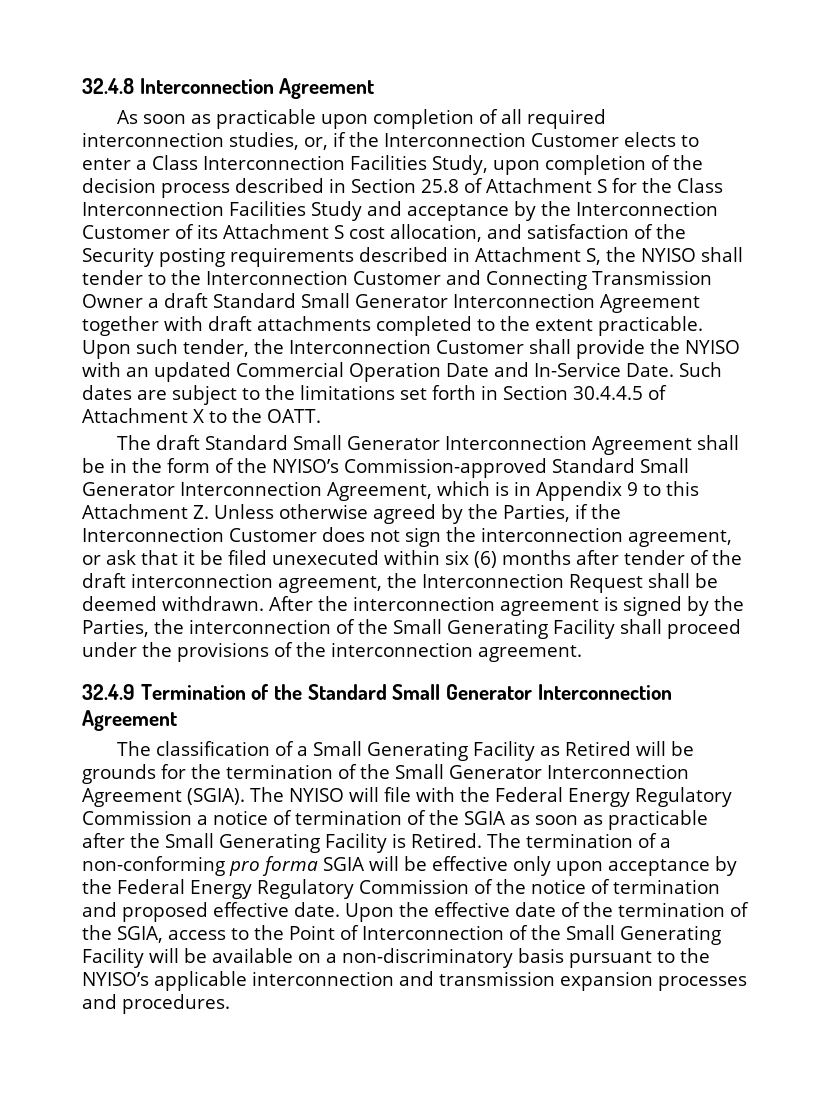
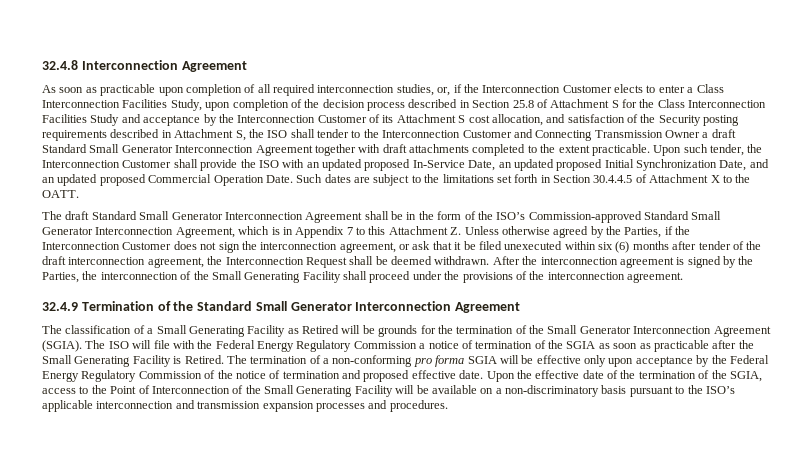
[641,248,696,262] NYISO -> [267,130,288,138] ISO
[685,340,740,354] NYISO -> [258,160,279,168] ISO
[236,362,621,382] Commercial Operation Date and In-Service -> [364,159,769,171] [42,174,264,186] proposed In-Service Date, an updated proposed Initial Synchronization Date, and an updated proposed Commercial Operation
[272,459,339,473] NYISO’s -> [496,212,526,220] ISO’s
[627,482,638,496] 9 -> [346,227,353,235] 7
[289,788,344,802] NYISO -> [108,341,129,349] ISO
[82,972,149,986] NYISO’s -> [705,386,735,394] ISO’s

